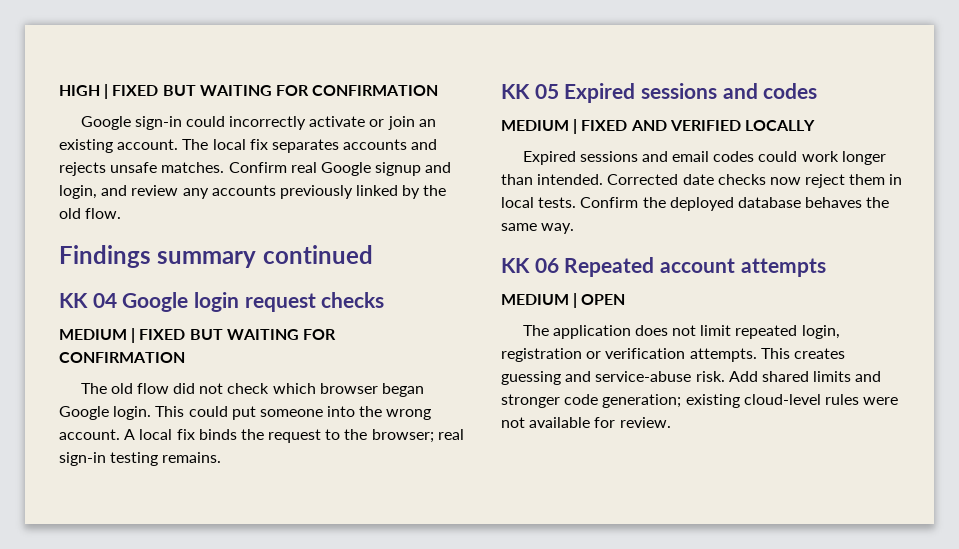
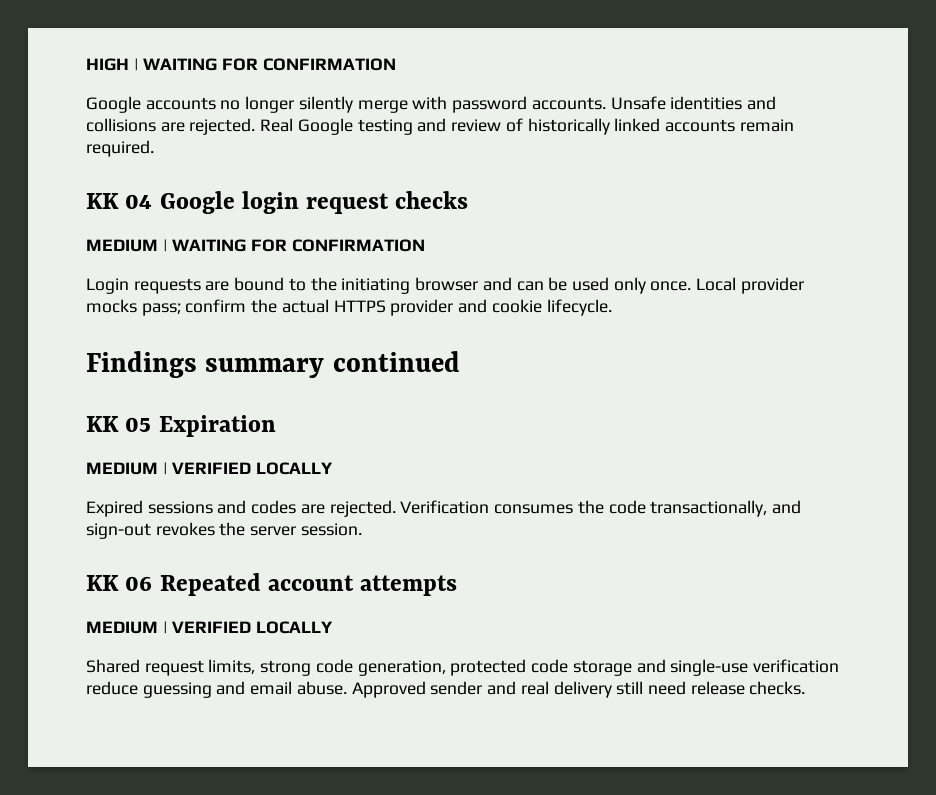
[112,85,196,96] FIXED BUT -> (139, 64) none
[134,116,436,130] [59,139,438,153] [59,162,452,176] [59,185,447,199] [59,208,122,219] [59,245,373,268] sign-in could incorrectly activate or join an existing account. The local fix separates accounts and rejects unsafe matches. Confirm real Google signup and login, and review any accounts previously linked by the old flow. // Findings summary continued -> [145,96,776,113] [86,118,794,135] [86,140,154,157] accounts no longer silently merge with password accounts. Unsafe identities and collisions are rejected. Real Google testing and review of historically linked accounts remain required.
[139,329,336,340] [59,352,185,363] [80,383,425,397] [59,406,432,420] [59,429,464,443] [59,452,222,466] [501,83,818,103] [501,119,667,134] FIXED BUT WAITING FOR CONFIRMATION // The old flow did not check which browser began Google login. This could put someone into the wrong account. A local fix binds the request to the browser; real sign-in testing remains. // KK 05 Expired sessions and codes // MEDIUM | FIXED AND -> [172,239,425,252] [86,277,804,294] [86,299,612,316] [86,351,460,378] [86,415,276,437] [86,462,168,475] WAITING FOR CONFIRMATION // Login requests are bound to the initiating browser and can be used only once. Local provider mocks pass; confirm the actual HTTPS provider and cookie lifecycle. // Findings summary continued // KK 05 Expiration // MEDIUM |
[672,151,886,165] [501,174,903,188] [501,197,890,211] [501,223,575,234] email codes could work longer than intended. Corrected date checks now reject them in local tests. Confirm the deployed database behaves the same way. -> [251,500,801,517] [86,522,362,539] codes are rejected. Verification consumes the code transactionally, and sign-out revokes the server session.
[581,294,626,305] [522,325,840,339] [501,348,845,362] [501,371,882,385] [501,394,899,408] [501,417,671,428] OPEN // The application does not limit repeated login, registration or verification attempts. This creates guessing and service-abuse risk. Add shared limits and stronger code generation; existing cloud-level rules were not available for review. -> [172,621,334,634] [86,659,839,676] [86,681,806,698] VERIFIED LOCALLY // Shared request limits, strong code generation, protected code storage and single-use verification reduce guessing and email abuse. Approved sender and real delivery still need release checks.

